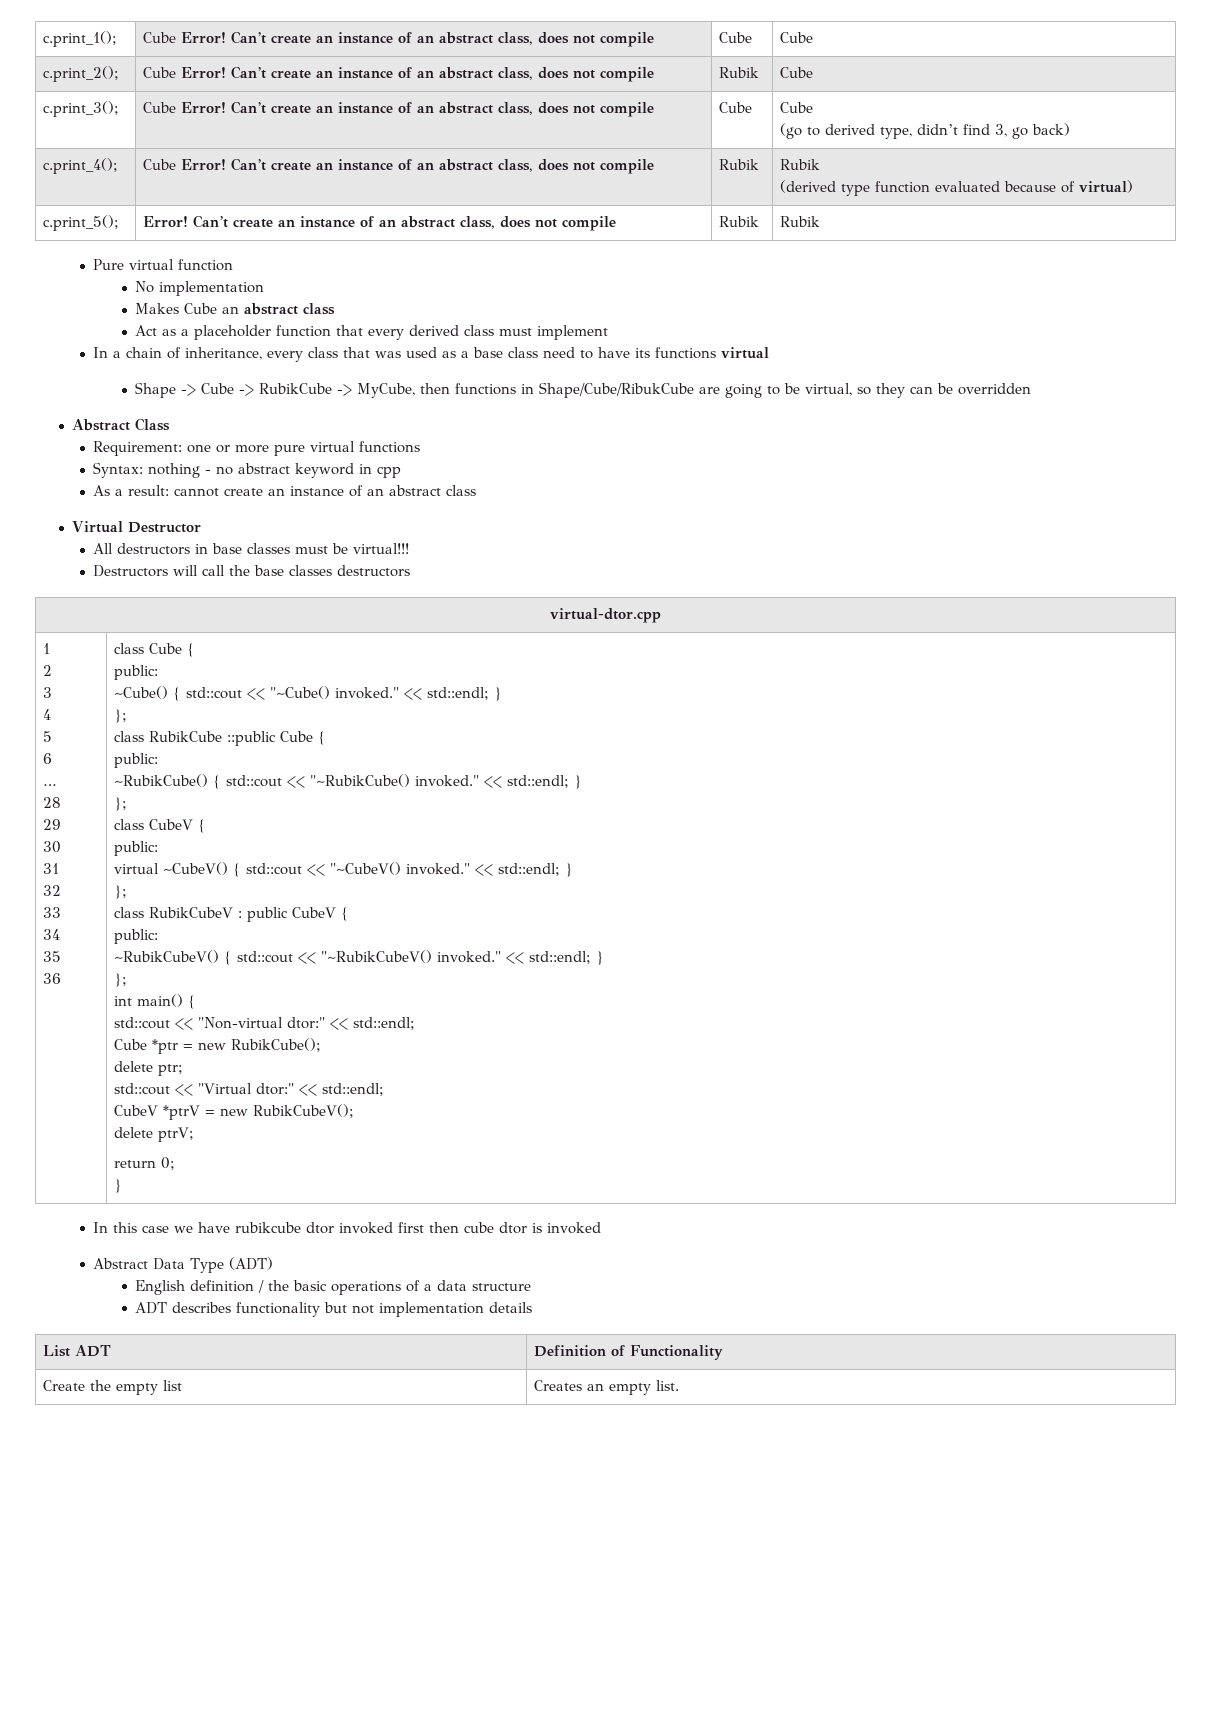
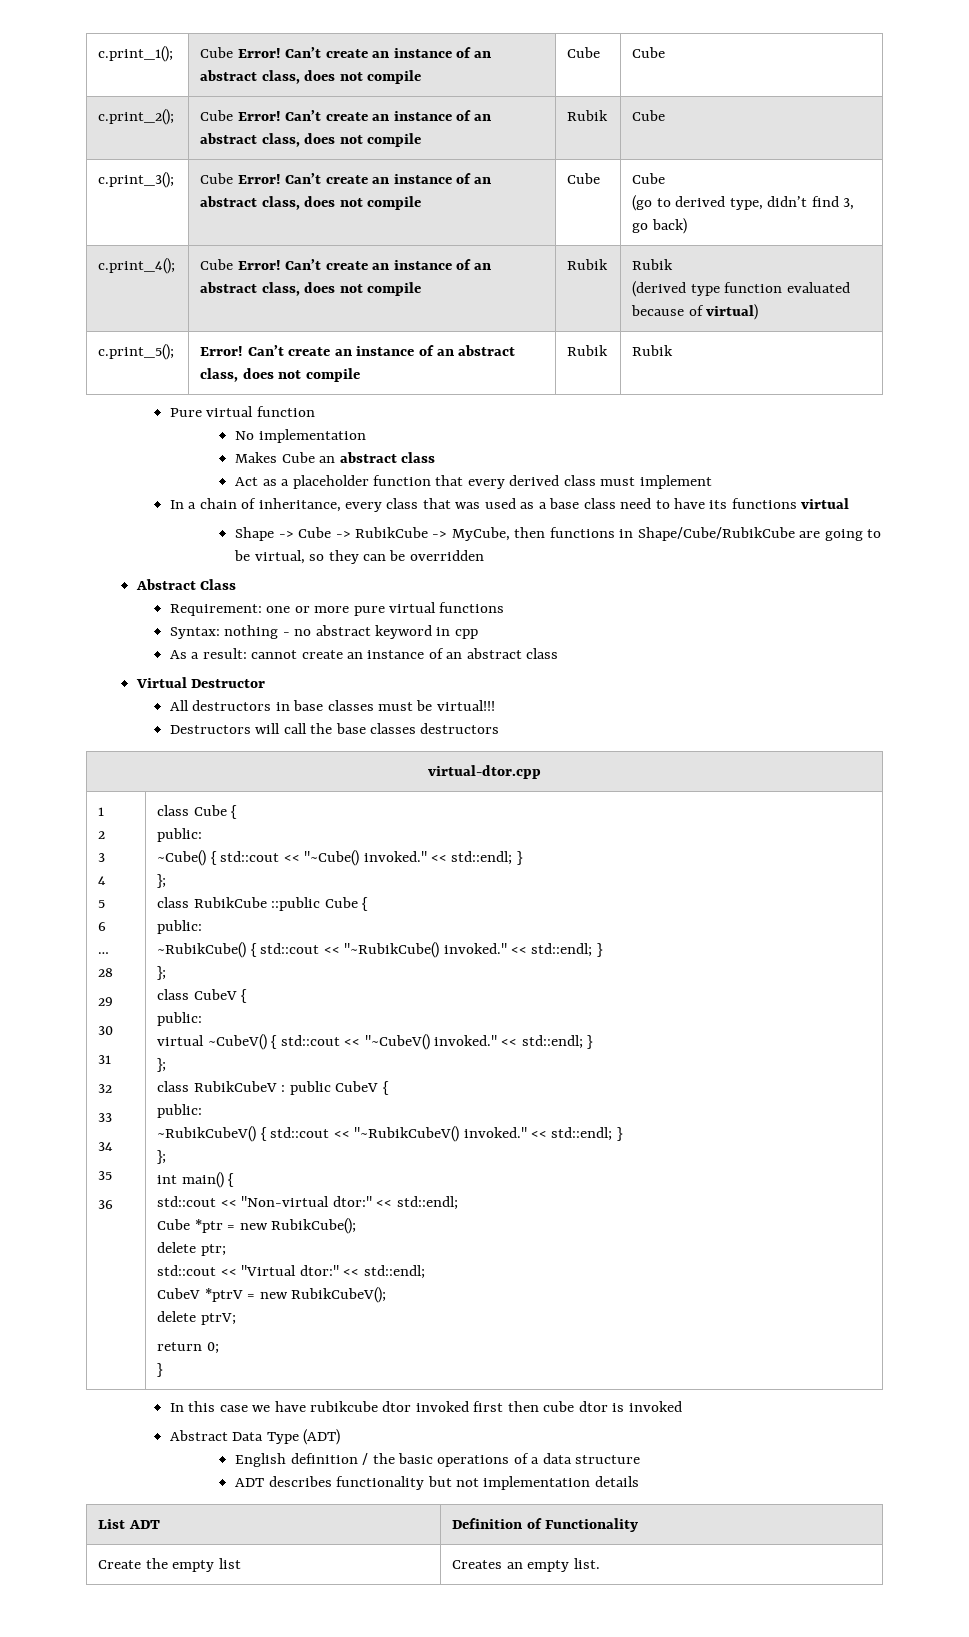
[539,382,695,398] Shape/Cube/RibukCube -> [637,527,795,541] Shape/Cube/RubikCube

